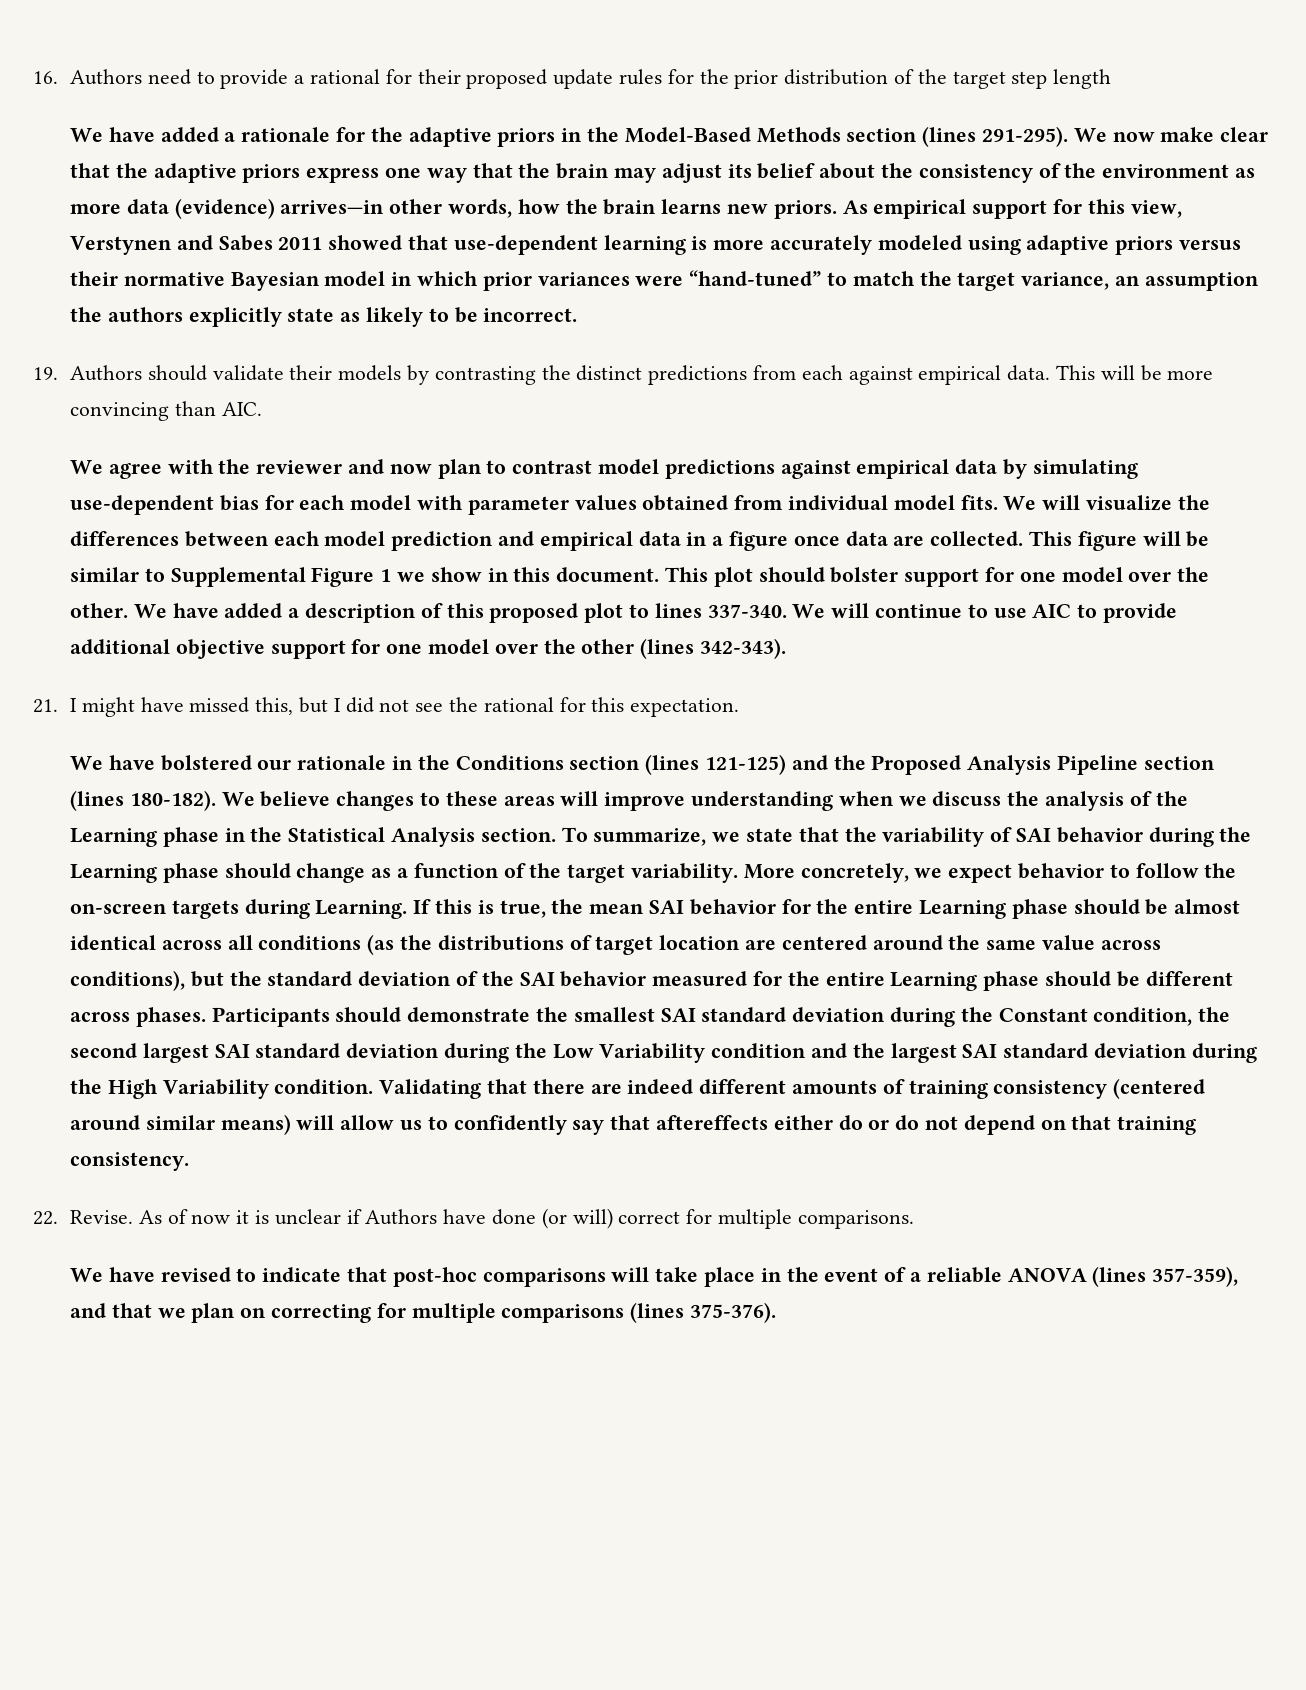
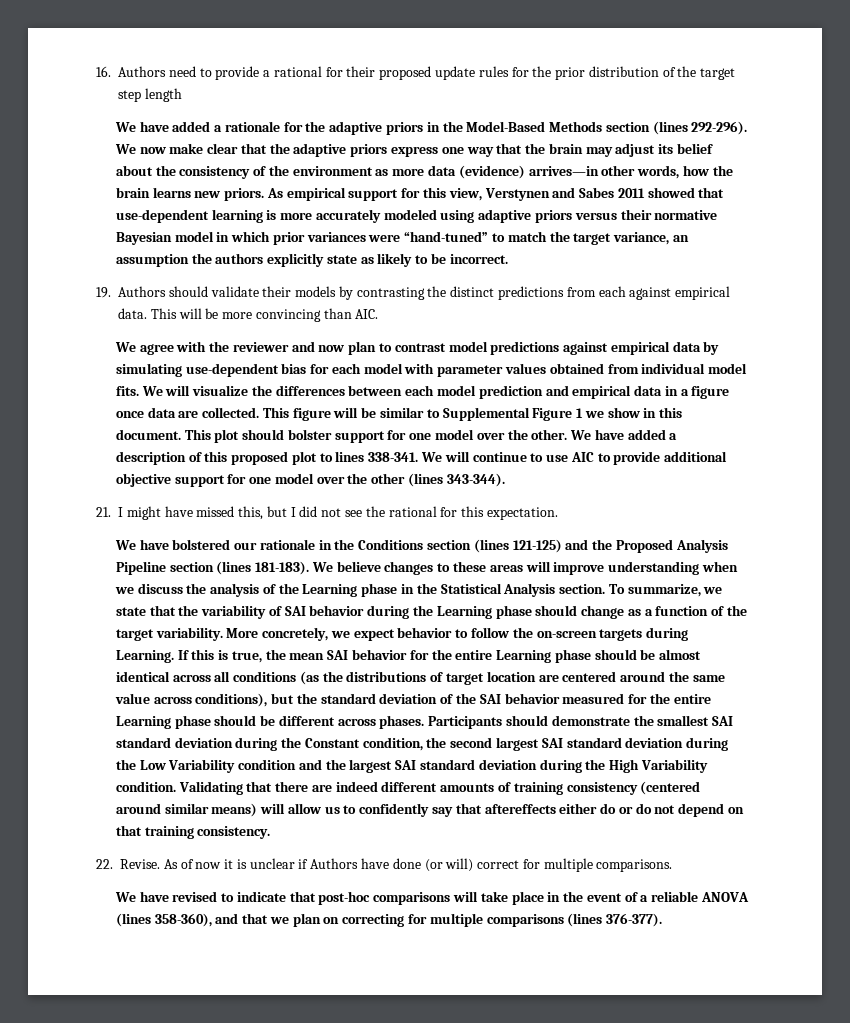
[981,126,1068,147] 291-295). -> [691,121,748,135] 292-296).
[707,604,787,618] 337-340. -> [368,452,419,462] 338-341.
[699,638,786,659] 342-343). -> [446,473,505,487] 343-344).
[129,790,216,811] 180-182). -> [255,561,310,575] 181-183).
[1152,1266,1239,1287] 357-359), -> [154,913,212,927] 358-360),
[689,1302,776,1323] 375-376). -> [606,913,663,927] 376-377).

